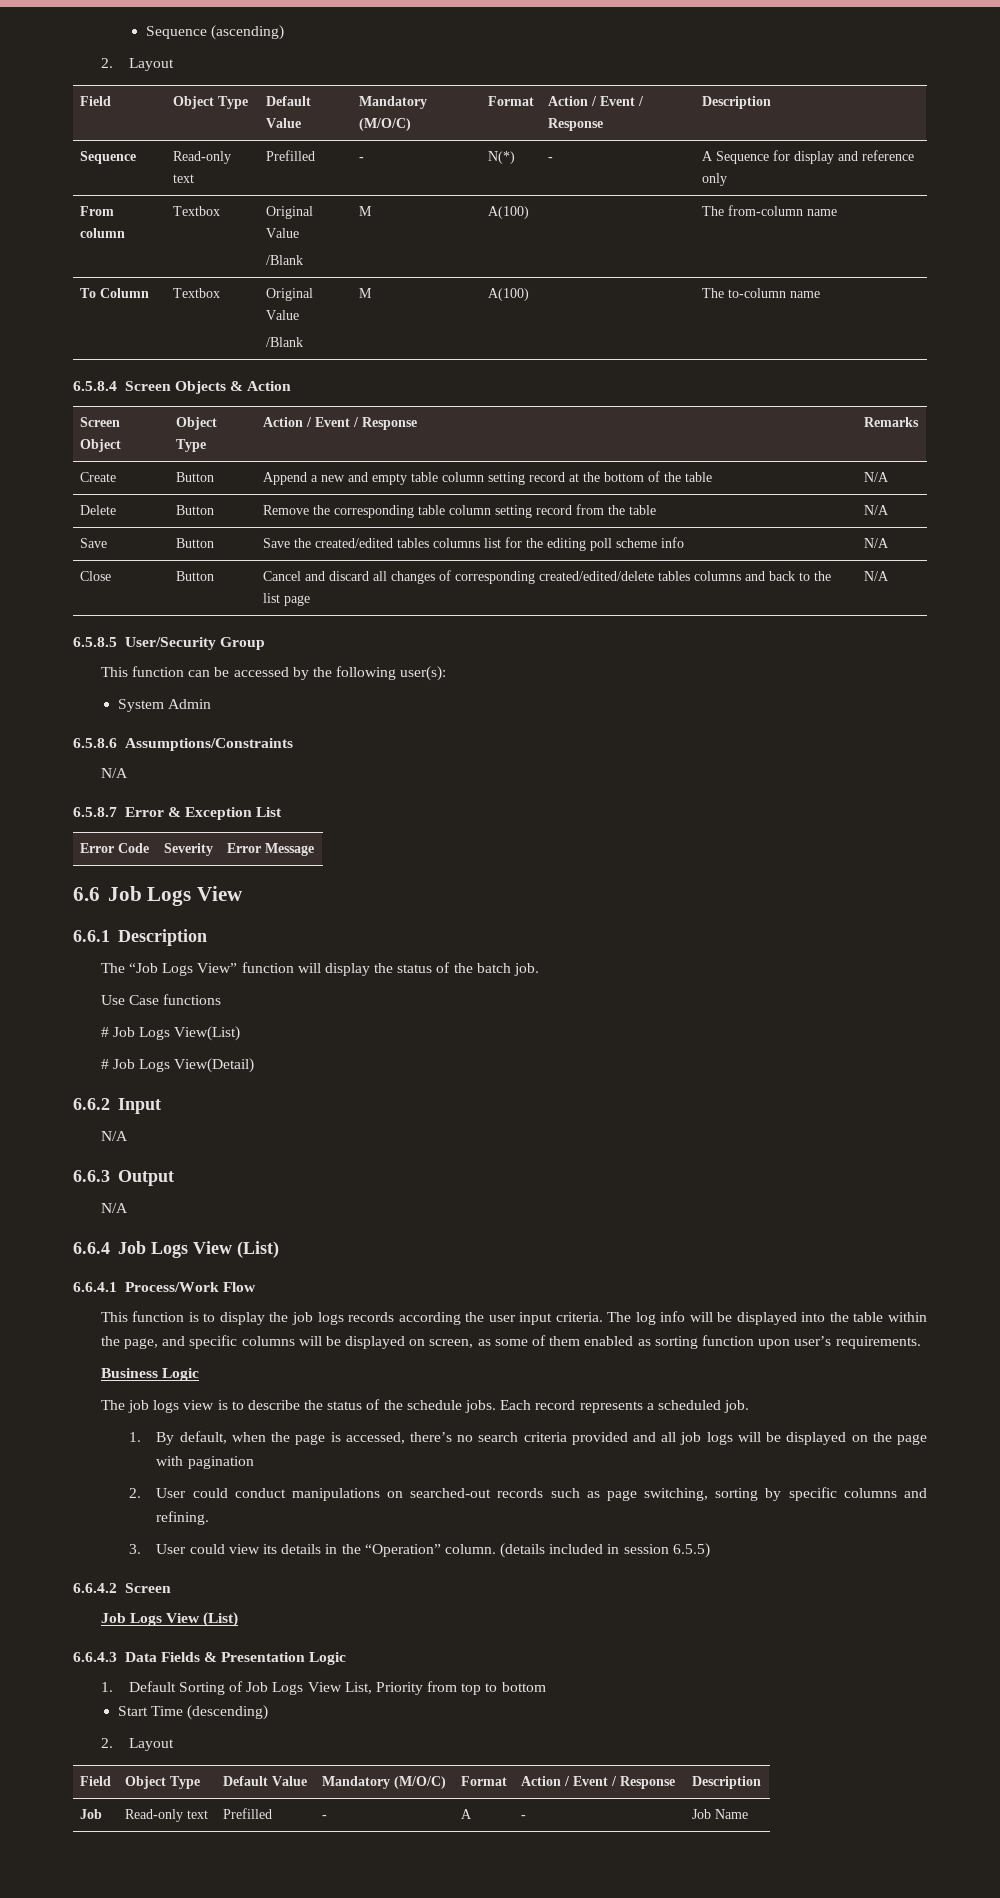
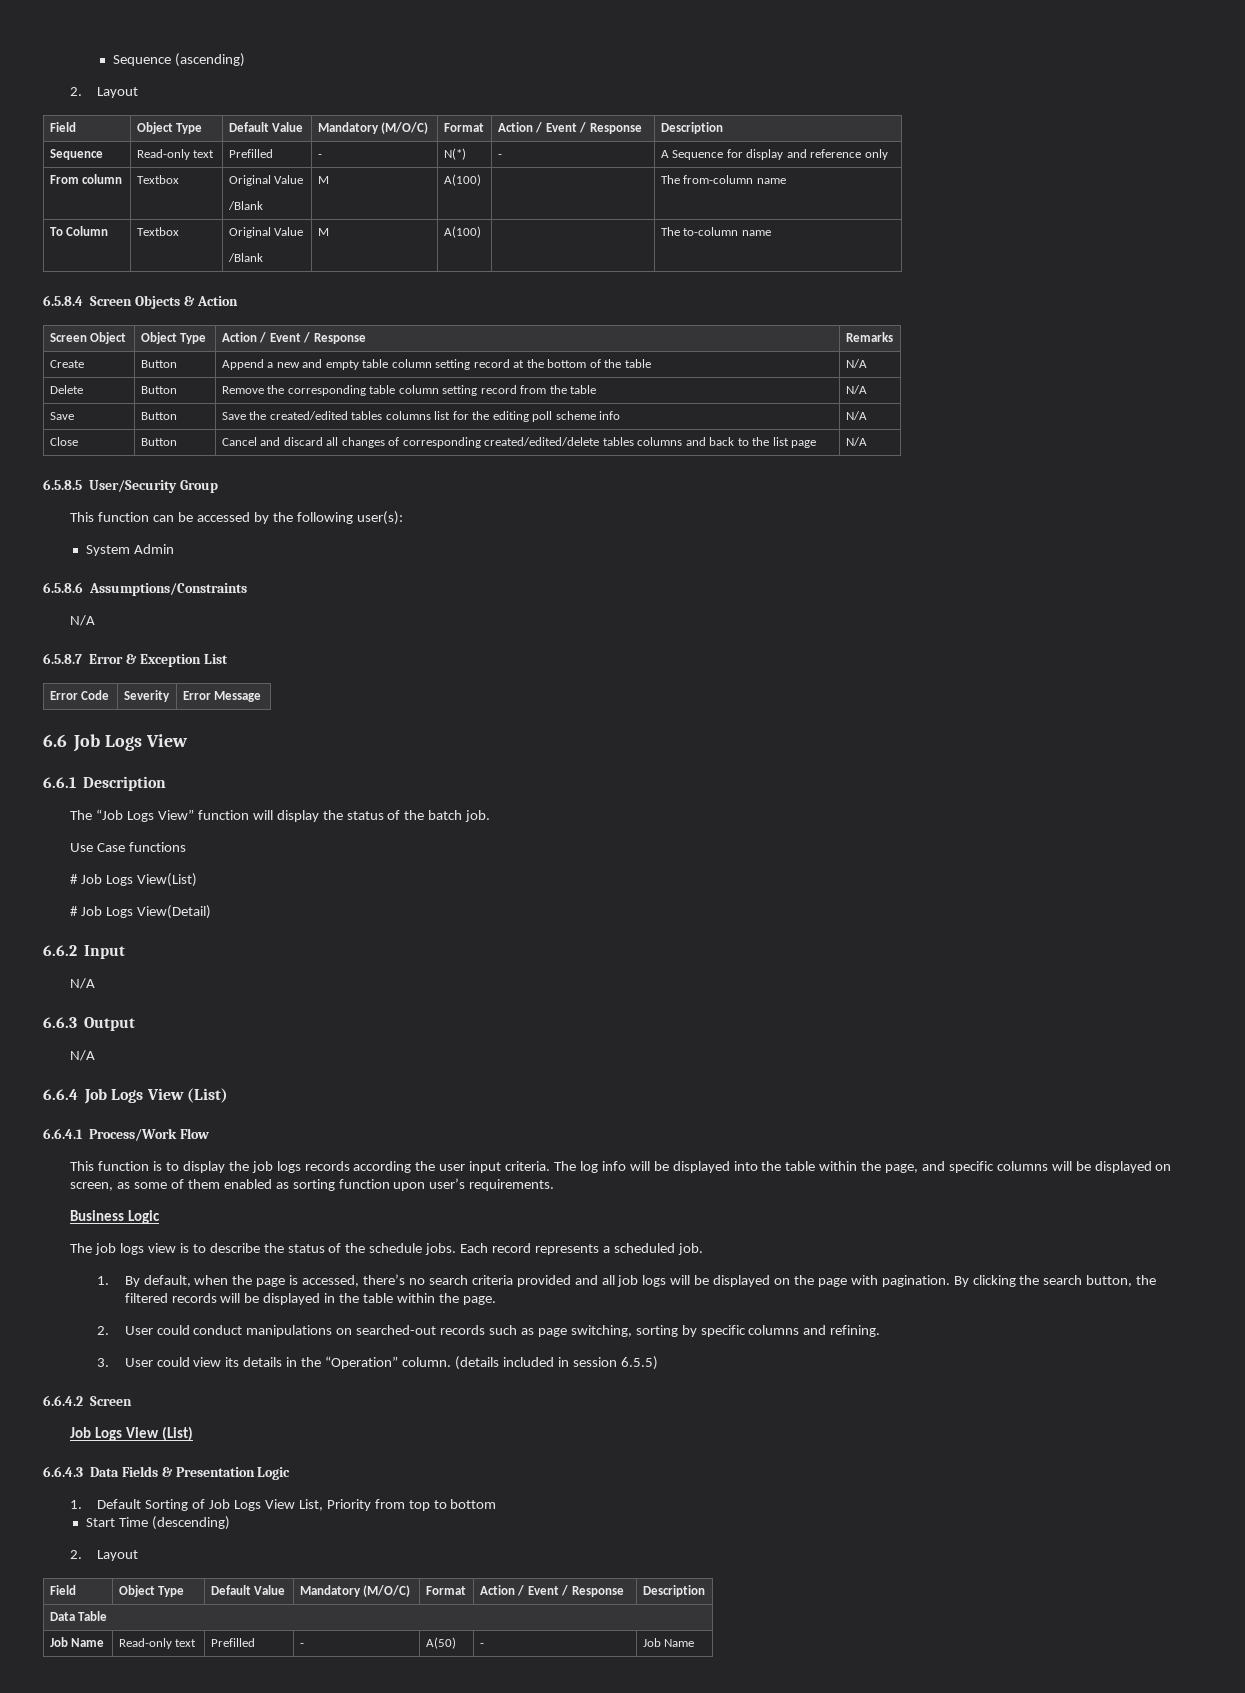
[187,1456,254,1469] pagination -> [881,1275,1157,1287] [124,1293,496,1305] pagination. By clicking the search button, the filtered records will be displayed in the table within the page.
[79,1809,102,1819] [124,1809,208,1822] [222,1808,272,1819] [321,1815,327,1819] [460,1809,472,1819] // Job | Read-only text | Prefilled | - | A -> [49,1611,108,1621] [49,1637,105,1647] [118,1638,197,1649] [210,1638,255,1647] [299,1643,304,1647] [425,1637,456,1649] // Data Table // Job Name | Read-only text | Prefilled | - | A(50)

